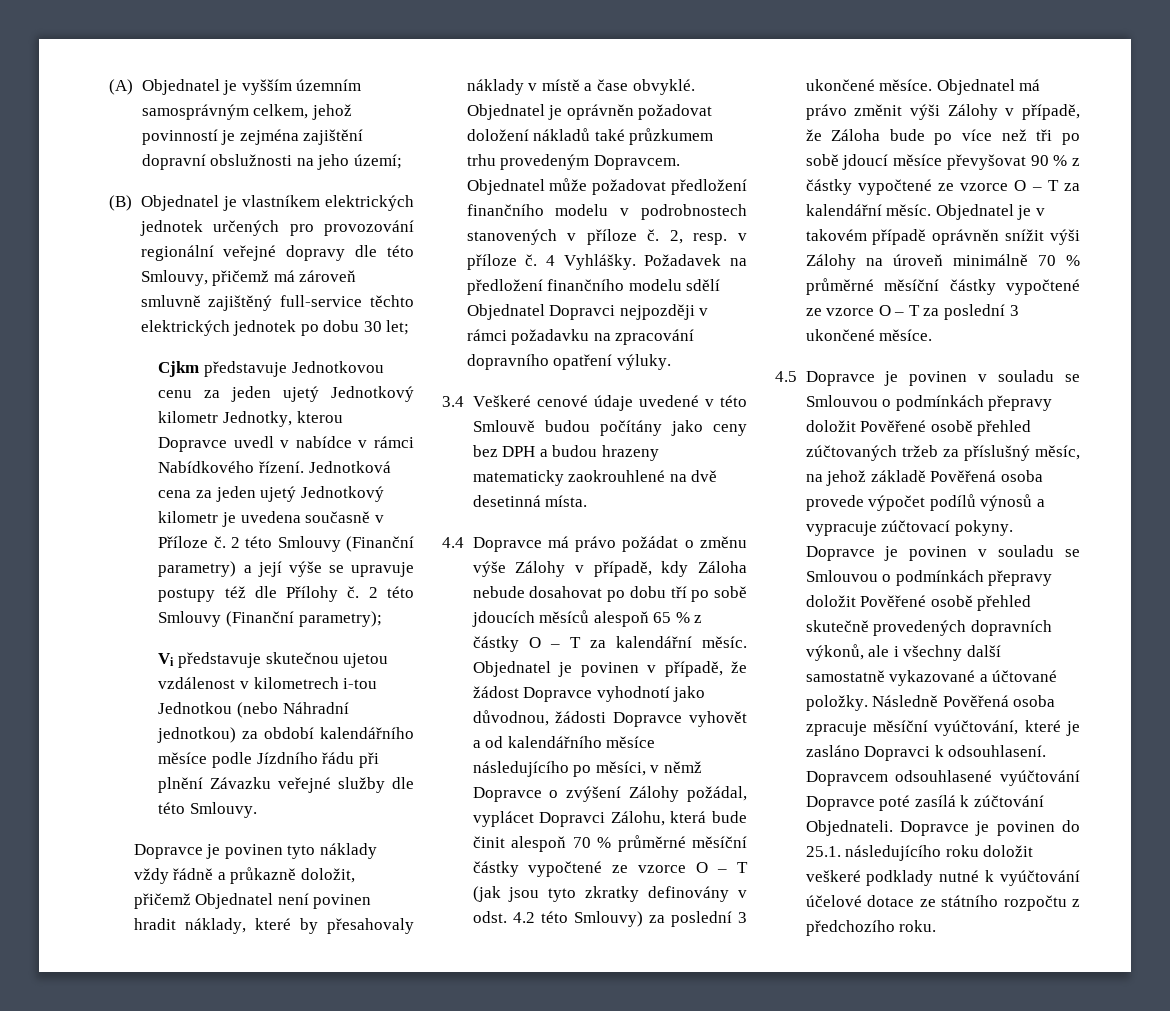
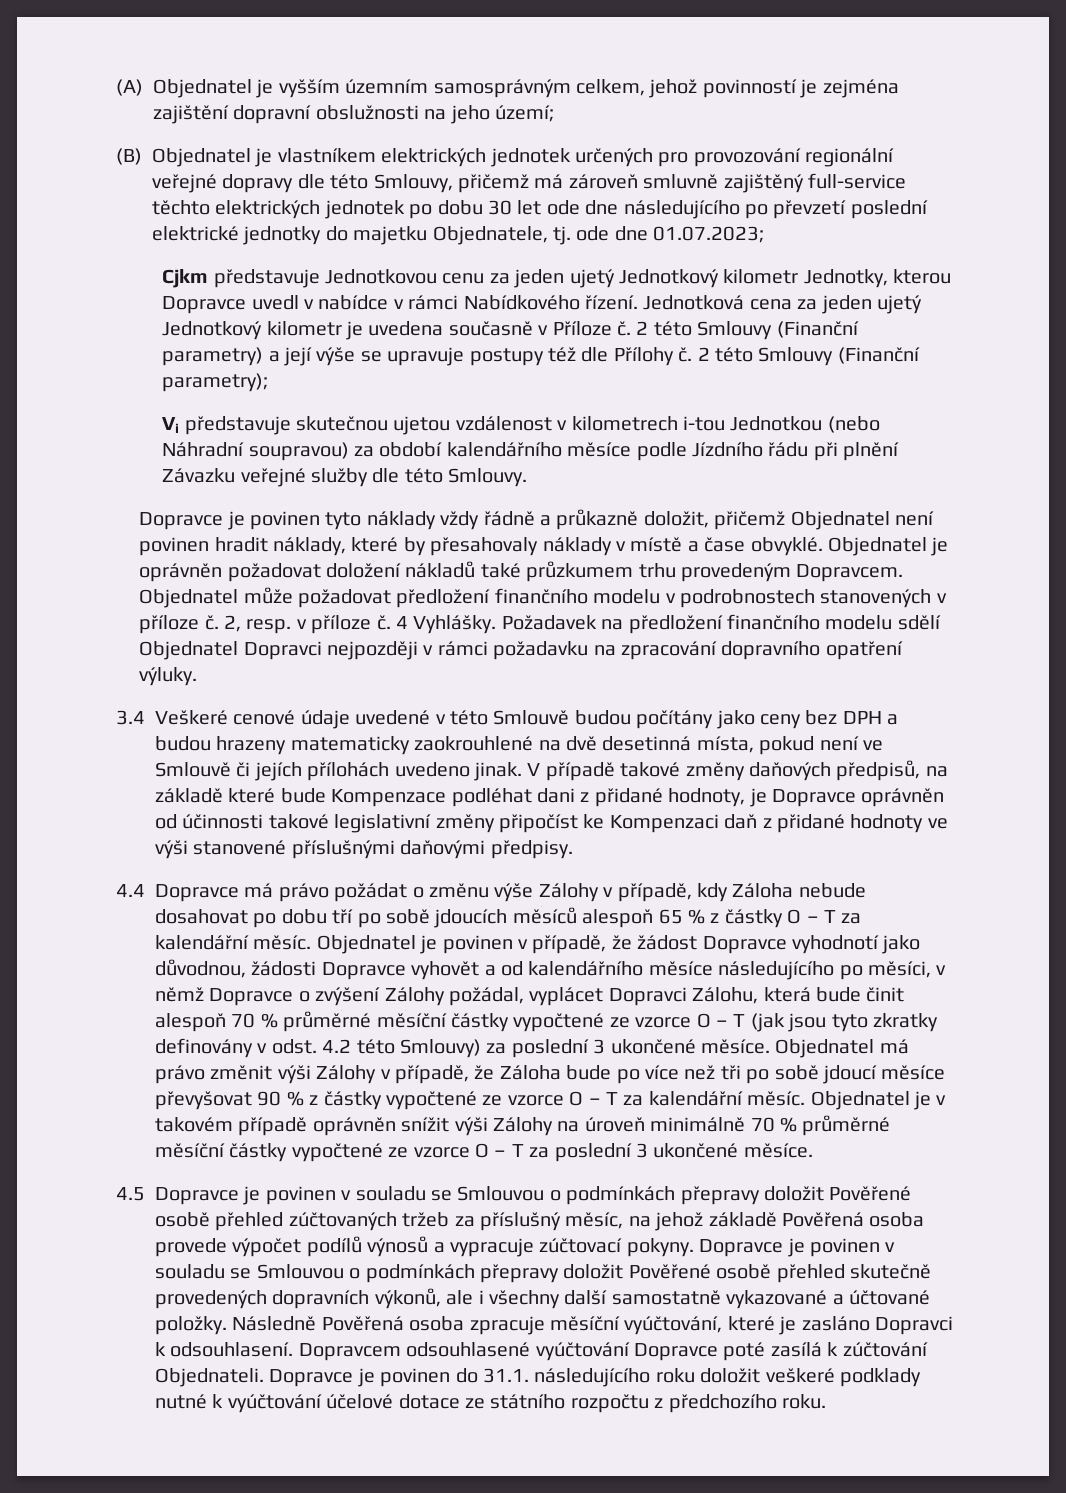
[386,320,410,335] let; -> [517,200,928,219] [152,226,765,245] let ode dne následujícího po převzetí poslední elektrické jednotky do majetku Objednatele, tj. ode dne 01.07.2023;
[157,727,237,743] jednotkou) -> [248,442,349,461] soupravou)
[545,495,588,507] místa. -> [696,736,883,755] [155,760,948,781] [155,788,945,807] [155,814,948,833] [155,840,573,859] místa, pokud není ve Smlouvě či jejích přílohách uvedeno jinak. V případě takové změny daňových předpisů, na základě které bude Kompenzace podléhat dani z přidané hodnoty, je Dopravce oprávněn od účinnosti takové legislativní změny připočíst ke Kompenzaci daň z přidané hodnoty ve výši stanovené příslušnými daňovými předpisy.
[805,846,841,857] 25.1. -> [482,1368,529,1383] 31.1.

